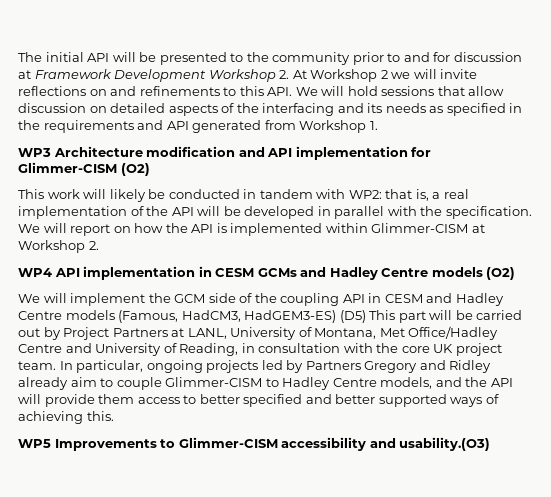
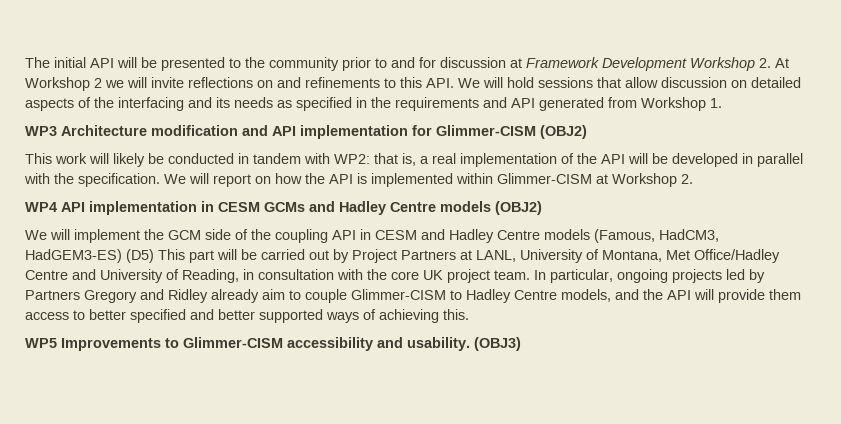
[120,163,150,176] (O2) -> [540,125,587,139] (OBJ2)
[486,267,516,280] (O2) -> [495,201,542,215] (OBJ2)
[399,437,491,451] usability.(O3) -> [407,337,521,351] usability. (OBJ3)

